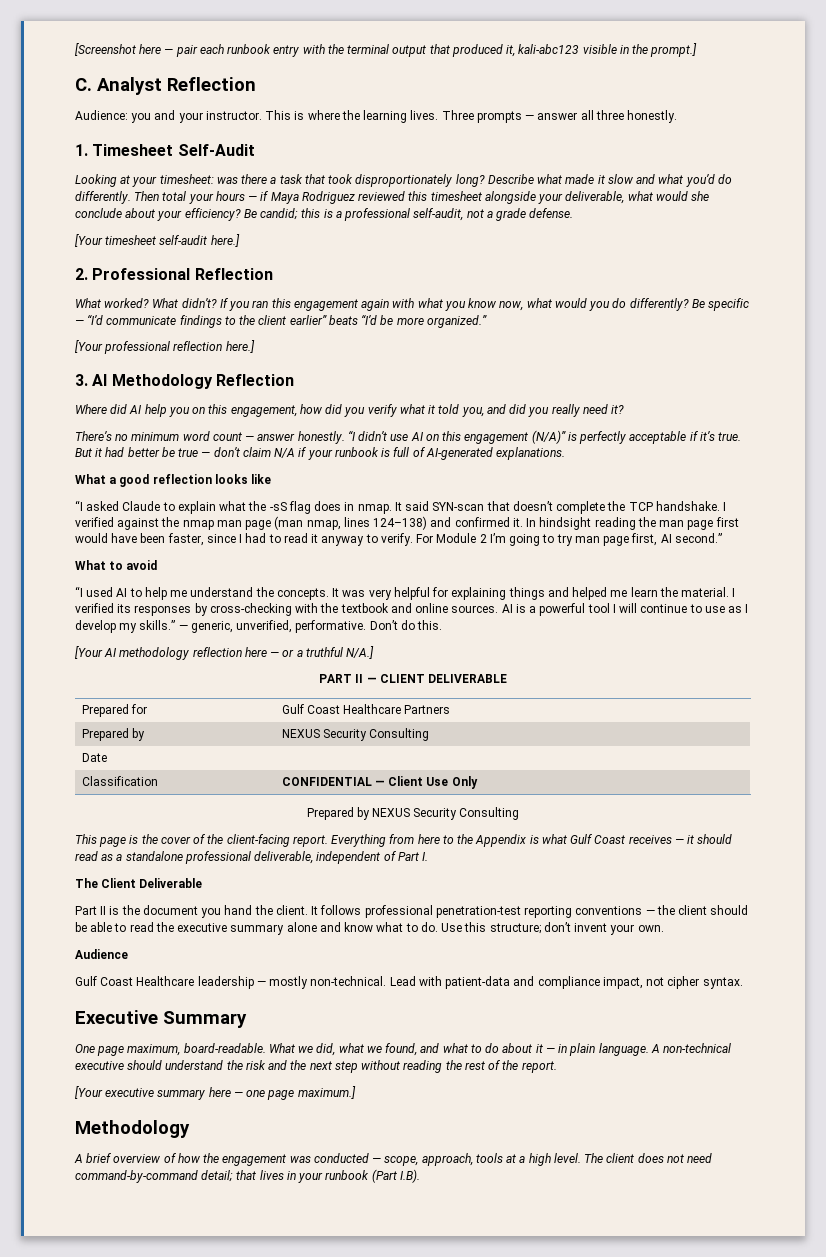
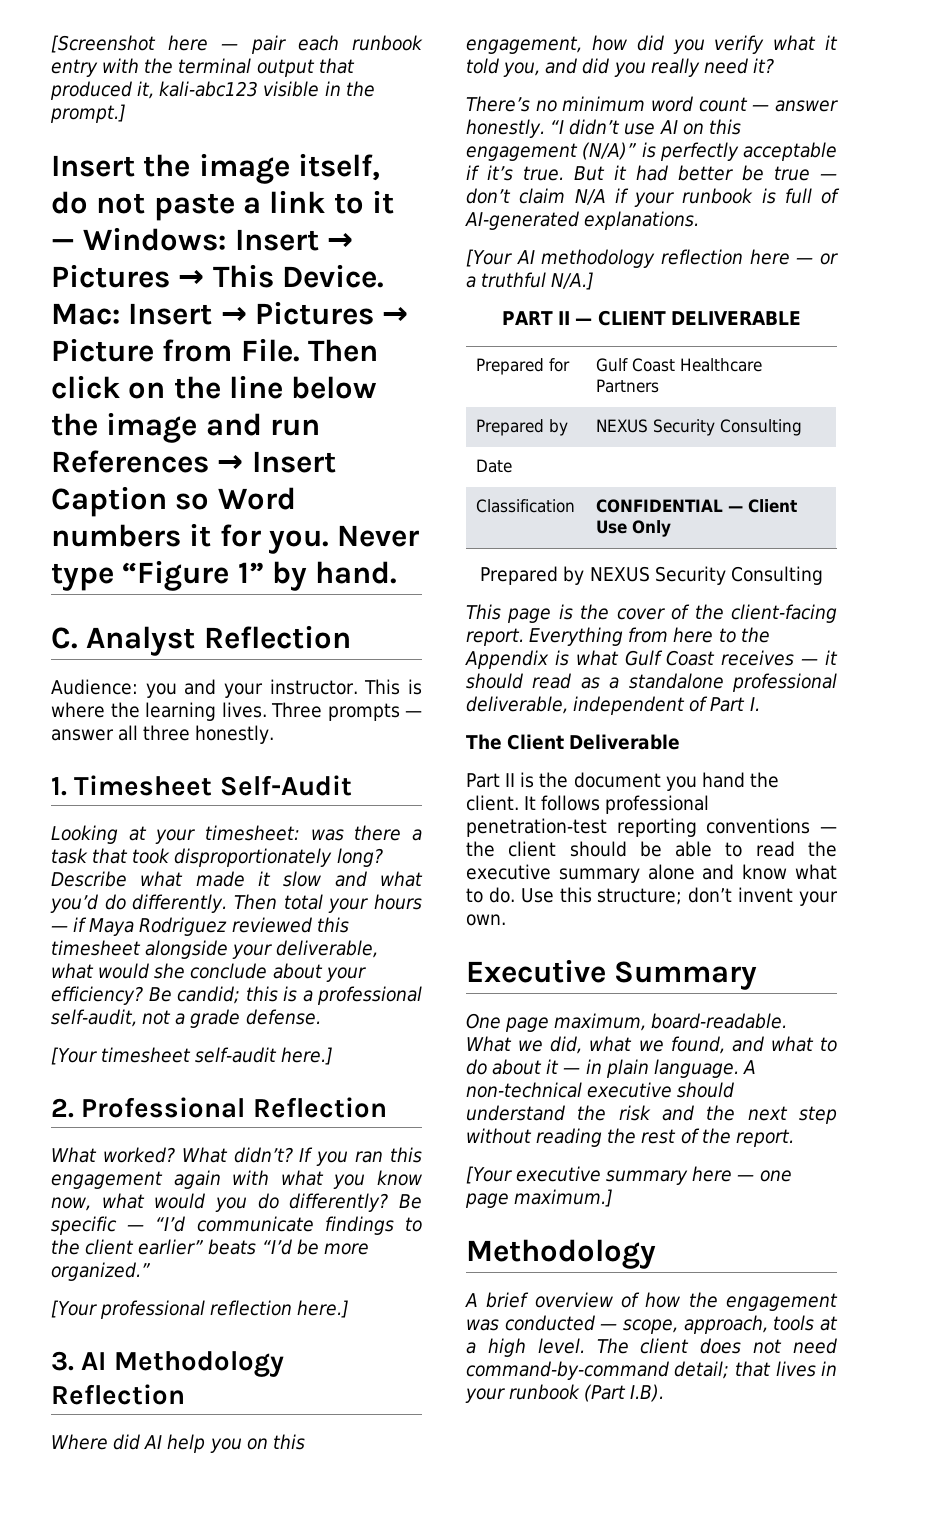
(698, 50) none -> [51,153,381,184] [51,190,395,221] [51,227,354,251] [51,264,385,288] [51,301,409,325] [51,338,379,362] [51,375,378,399] [51,412,321,443] [51,450,336,473] [51,486,296,517] [51,523,420,554] [51,560,398,591] // Insert the image itself, do not paste a link to it — Windows: Insert → Pictures → This Device. Mac: Insert → Pictures → Picture from File. Then click on the line below the image and run References → Insert Caption so Word numbers it for you. Never type “Figure 1” by hand.
[75,474,272,487] [75,500,727,514] [75,516,739,530] [75,533,722,546] [75,560,158,570] [75,586,736,600] [75,603,749,616] [75,620,443,633] // What a good reflection looks like // “I asked Claude to explain what the -sS flag does in nmap. It said SYN-scan that doesn’t complete the TCP handshake. I verified against the nmap man page (man nmap, lines 124–138) and confirmed it. In hindsight reading the man page first would have been faster, since I had to read it anyway to verify. For Module 2 I’m going to try man page first, AI second.” // What to avoid // “I used AI to help me understand the concepts. It was very helpful for explaining things and helped me learn the material. I verified its responses by cross-checking with the textbook and online sources. AI is a powerful tool I will continue to use as I develop my skills.” — generic, unverified, performative. Don’t do this. -> (700, 220) none
[75,949,128,959] [75,976,743,989] // Audience // Gulf Coast Healthcare leadership — mostly non-technical. Lead with patient-data and compliance impact, not cipher syntax. -> (506, 920) none

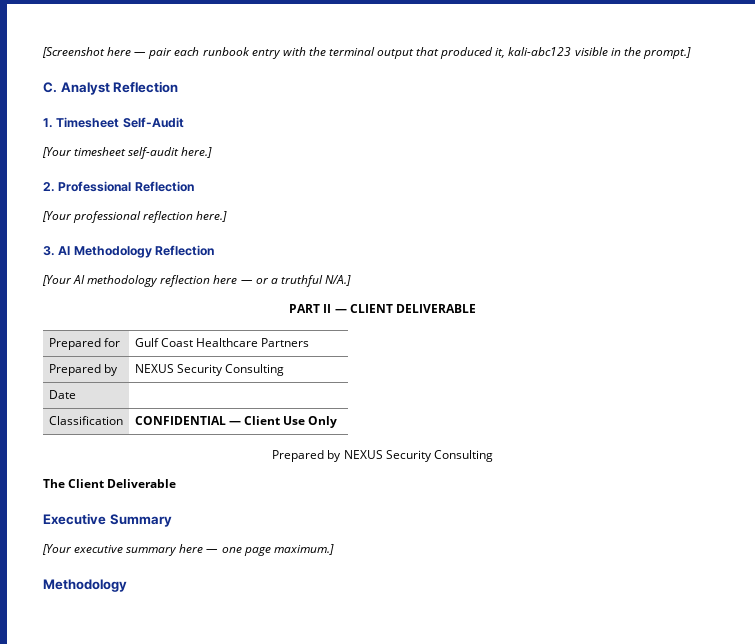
[51,153,381,184] [51,190,395,221] [51,227,354,251] [51,264,385,288] [51,301,409,325] [51,338,379,362] [51,375,378,399] [51,412,321,443] [51,450,336,473] [51,486,296,517] [51,523,420,554] [51,560,398,591] [51,625,351,656] [51,679,422,698] [51,702,422,721] [51,725,275,744] [51,775,352,796] [51,825,422,844] [51,848,383,867] [51,871,423,887] [50,894,422,913] [51,917,349,936] [51,940,379,959] [51,963,366,982] [51,986,422,1005] [51,1009,321,1028] Insert the image itself, do not paste a link to it — Windows: Insert → Pictures → This Device. Mac: Insert → Pictures → Picture from File. Then click on the line below the image and run References → Insert Caption so Word numbers it for you. Never type “Figure 1” by hand. // C. Analyst Reflection // Audience: you and your instructor. This is where the learning lives. Three prompts — answer all three honestly. // 1. Timesheet Self-Audit // Looking at your timesheet: was there a task that took disproportionately long? Describe what made it slow and what you’d do differently. Then total your hours — if Maya Rodriguez reviewed this timesheet alongside your deliverable, what would she conclude about your efficiency? Be candid; this is a professional self-audit, not a grade defense. -> [43,81,179,95] [43,117,184,128] C. Analyst Reflection // 1. Timesheet Self-Audit
[51,1147,422,1166] [51,1170,422,1189] [51,1193,422,1212] [51,1216,422,1235] [51,1239,369,1255] [51,1262,150,1281] // What worked? What didn’t? If you ran this engagement again with what you know now, what would you do differently? Be specific — “I’d communicate findings to the client earlier” beats “I’d be more organized.” -> (194, 186) none
[51,1434,305,1453] [466,35,838,54] [466,58,774,77] [466,96,839,112] [466,119,741,138] [466,142,837,161] [466,165,837,181] [466,188,840,207] [465,211,700,230] // Where did AI help you on this engagement, how did you verify what it told you, and did you really need it? // There’s no minimum word count — answer honestly. “I didn’t use AI on this engagement (N/A)” is perfectly acceptable if it’s true. But it had better be true — don’t claim N/A if your runbook is full of AI-generated explanations. -> (215, 250) none
[466,604,837,623] [466,627,770,646] [465,650,838,669] [466,673,837,692] [466,696,760,715] [466,734,681,750] [466,772,779,791] [466,795,710,814] [466,818,837,837] [466,841,837,857] [466,864,837,883] [466,887,838,906] [466,914,506,926] [466,959,758,990] [466,1013,788,1032] [466,1036,837,1054] [466,1059,756,1078] [466,1082,735,1098] [466,1105,837,1124] [466,1128,794,1147] This page is the cover of the client-facing report. Everything from here to the Appendix is what Gulf Coast receives — it should read as a standalone professional deliverable, independent of Part I. // The Client Deliverable // Part II is the document you hand the client. It follows professional penetration-test reporting conventions — the client should be able to read the executive summary alone and know what to do. Use this structure; don’t invent your own. // Executive Summary // One page maximum, board-readable. What we did, what we found, and what to do about it — in plain language. A non-technical executive should understand the risk and the next step without reading the rest of the report. -> [43,479,177,488] [43,513,172,527] The Client Deliverable // Executive Summary
[465,1292,838,1311] [466,1315,839,1334] [466,1338,837,1357] [466,1361,837,1380] [465,1384,665,1403] // A brief overview of how the engagement was conducted — scope, approach, tools at a high level. The client does not need command-by-command detail; that lives in your runbook (Part I.B). -> (127, 585) none

